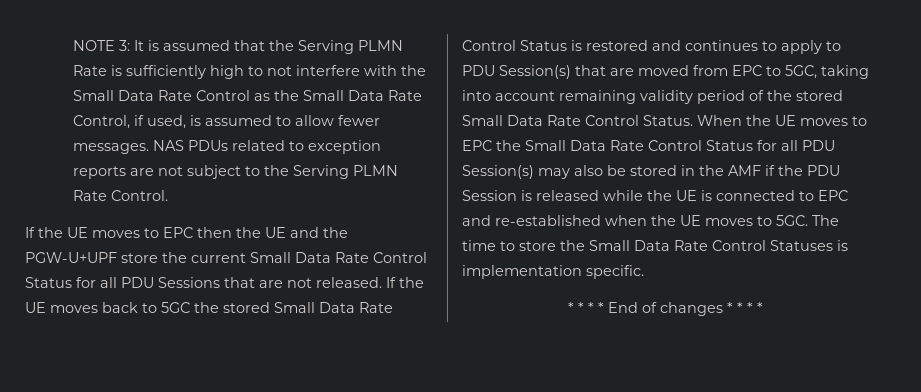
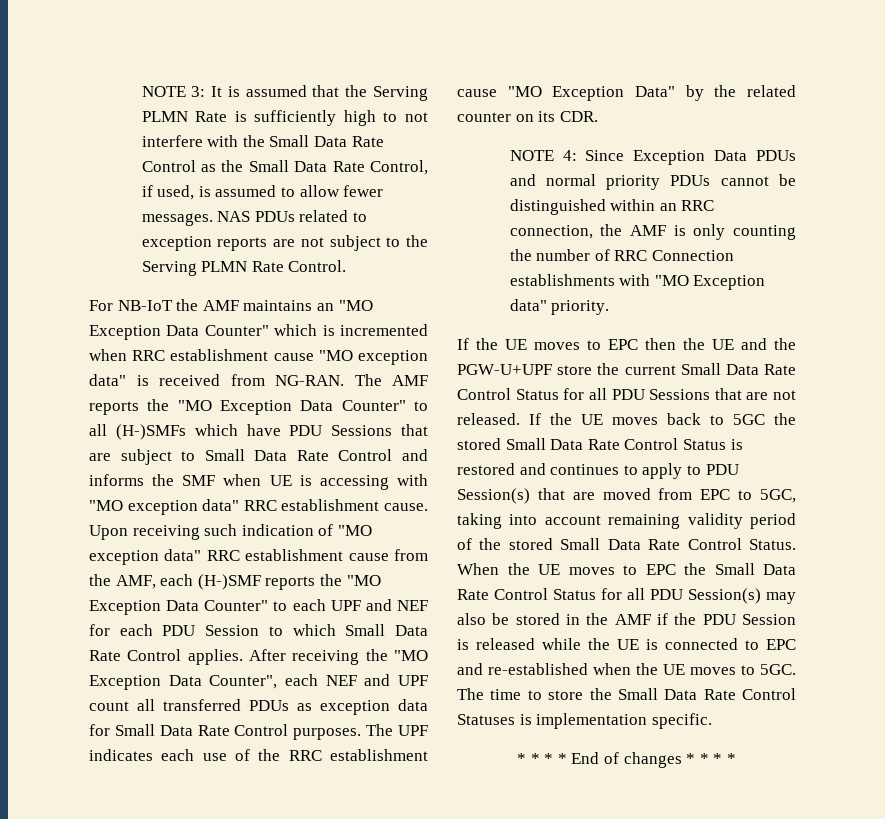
(168, 195) none -> [89,299,373,311] [89,324,428,340] [89,349,428,365] [89,374,428,386] [89,399,428,415] [89,424,428,440] [89,449,428,465] [89,474,428,490] [89,499,428,515] [89,524,372,540] [89,549,428,565] [89,574,381,590] [89,599,428,615] [89,624,428,636] [89,649,428,665] [89,674,428,690] [89,699,428,715] [89,724,428,740] [89,749,428,761] [457,85,796,101] [457,111,598,122] [509,150,796,165] [509,174,796,190] [509,199,715,215] [509,224,796,240] [509,249,735,261] [509,274,766,290] [509,299,610,315] // For NB-IoT the AMF maintains an "MO Exception Data Counter" which is incremented when RRC establishment cause "MO exception data" is received from NG-RAN. The AMF reports the "MO Exception Data Counter" to all (H-)SMFs which have PDU Sessions that are subject to Small Data Rate Control and informs the SMF when UE is accessing with "MO exception data" RRC establishment cause. Upon receiving such indication of "MO exception data" RRC establishment cause from the AMF, each (H-)SMF reports the "MO Exception Data Counter" to each UPF and NEF for each PDU Session to which Small Data Rate Control applies. After receiving the "MO Exception Data Counter", each NEF and UPF count all transferred PDUs as exception data for Small Data Rate Control purposes. The UPF indicates each use of the RRC establishment cause "MO Exception Data" by the related counter on its CDR. // NOTE 4: Since Exception Data PDUs and normal priority PDUs cannot be distinguished within an RRC connection, the AMF is only counting the number of RRC Connection establishments with "MO Exception data" priority.

